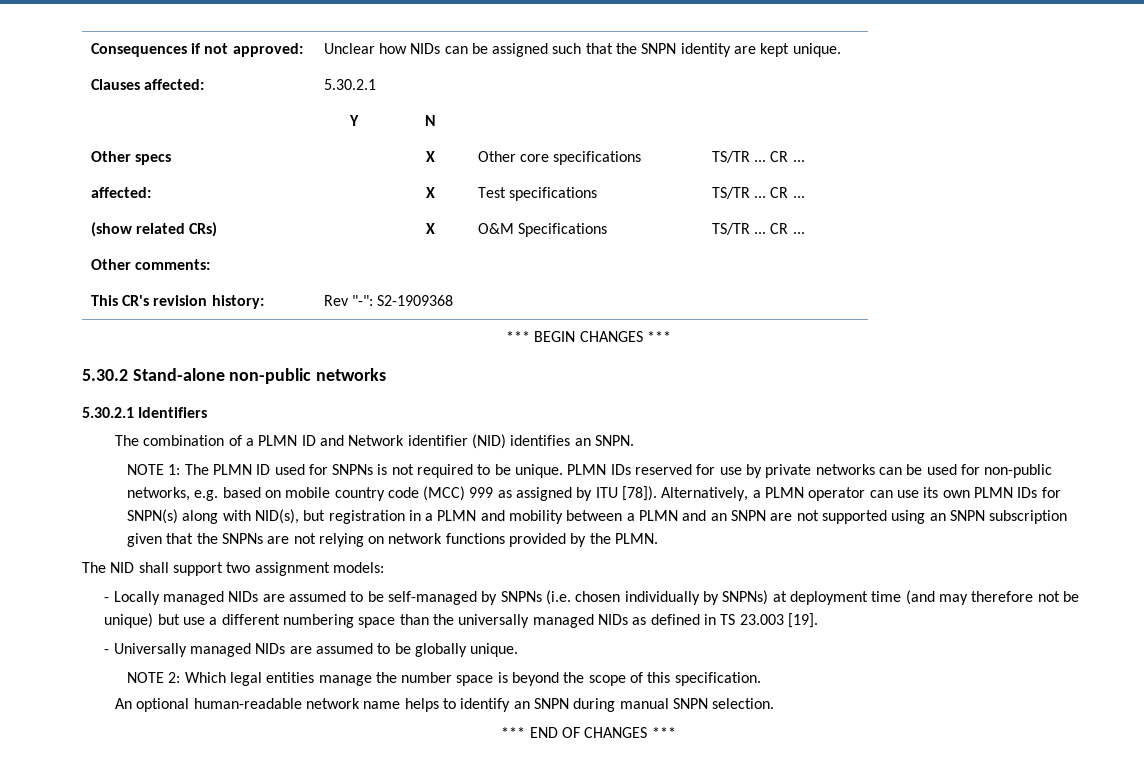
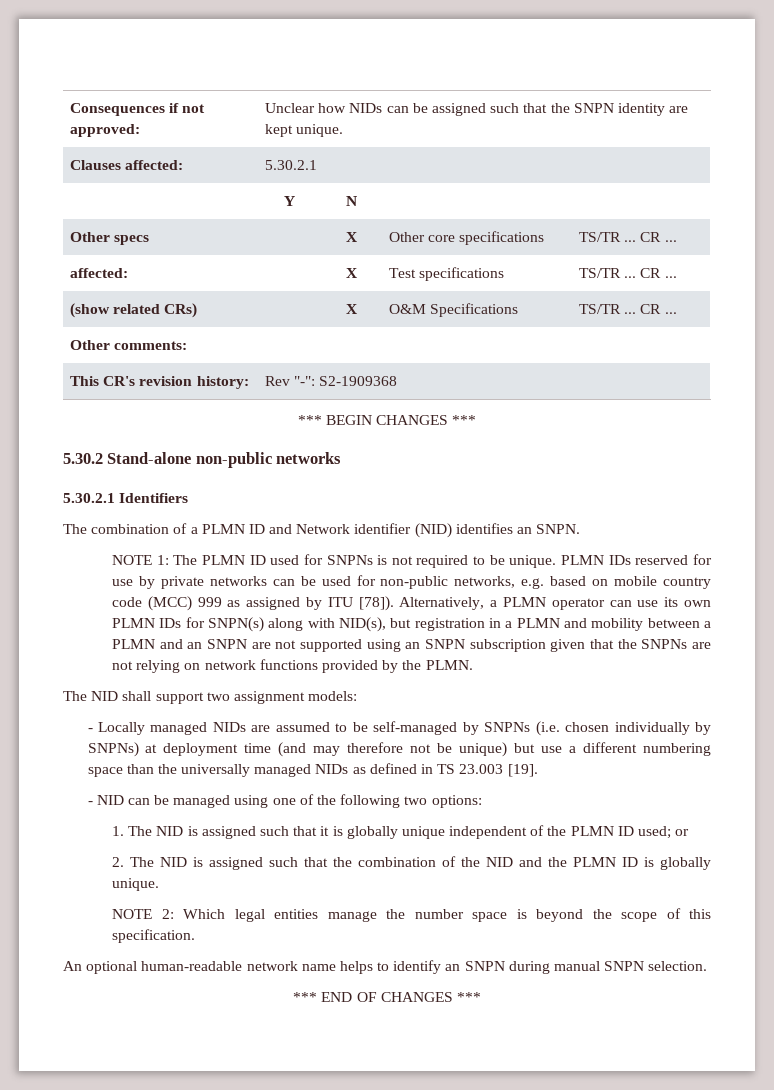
[113,643,411,657] Universally managed NIDs are assumed to be -> [96,794,482,808] [112,825,690,839] [112,856,655,870] NID can be managed using one of the following two options: // 1. The NID is assigned such that it is globally unique independent of the PLMN ID used; or // 2. The NID is assigned such that the combination of the NID and the PLMN ID is

